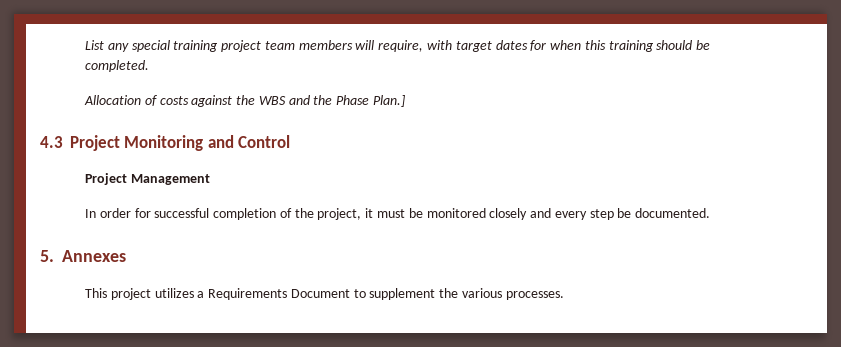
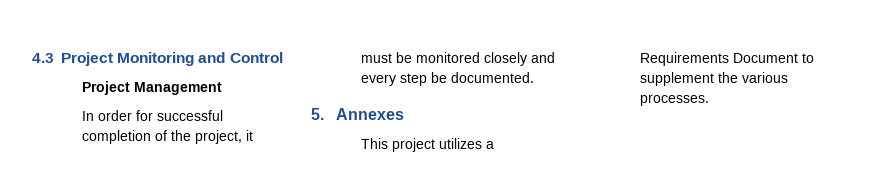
[84,40,711,52] [84,60,149,72] [83,95,405,107] List any special training project team members will require, with target dates for when this training should be completed. // Allocation of costs against the WBS and the Phase Plan.] // -> (32, 58) none

